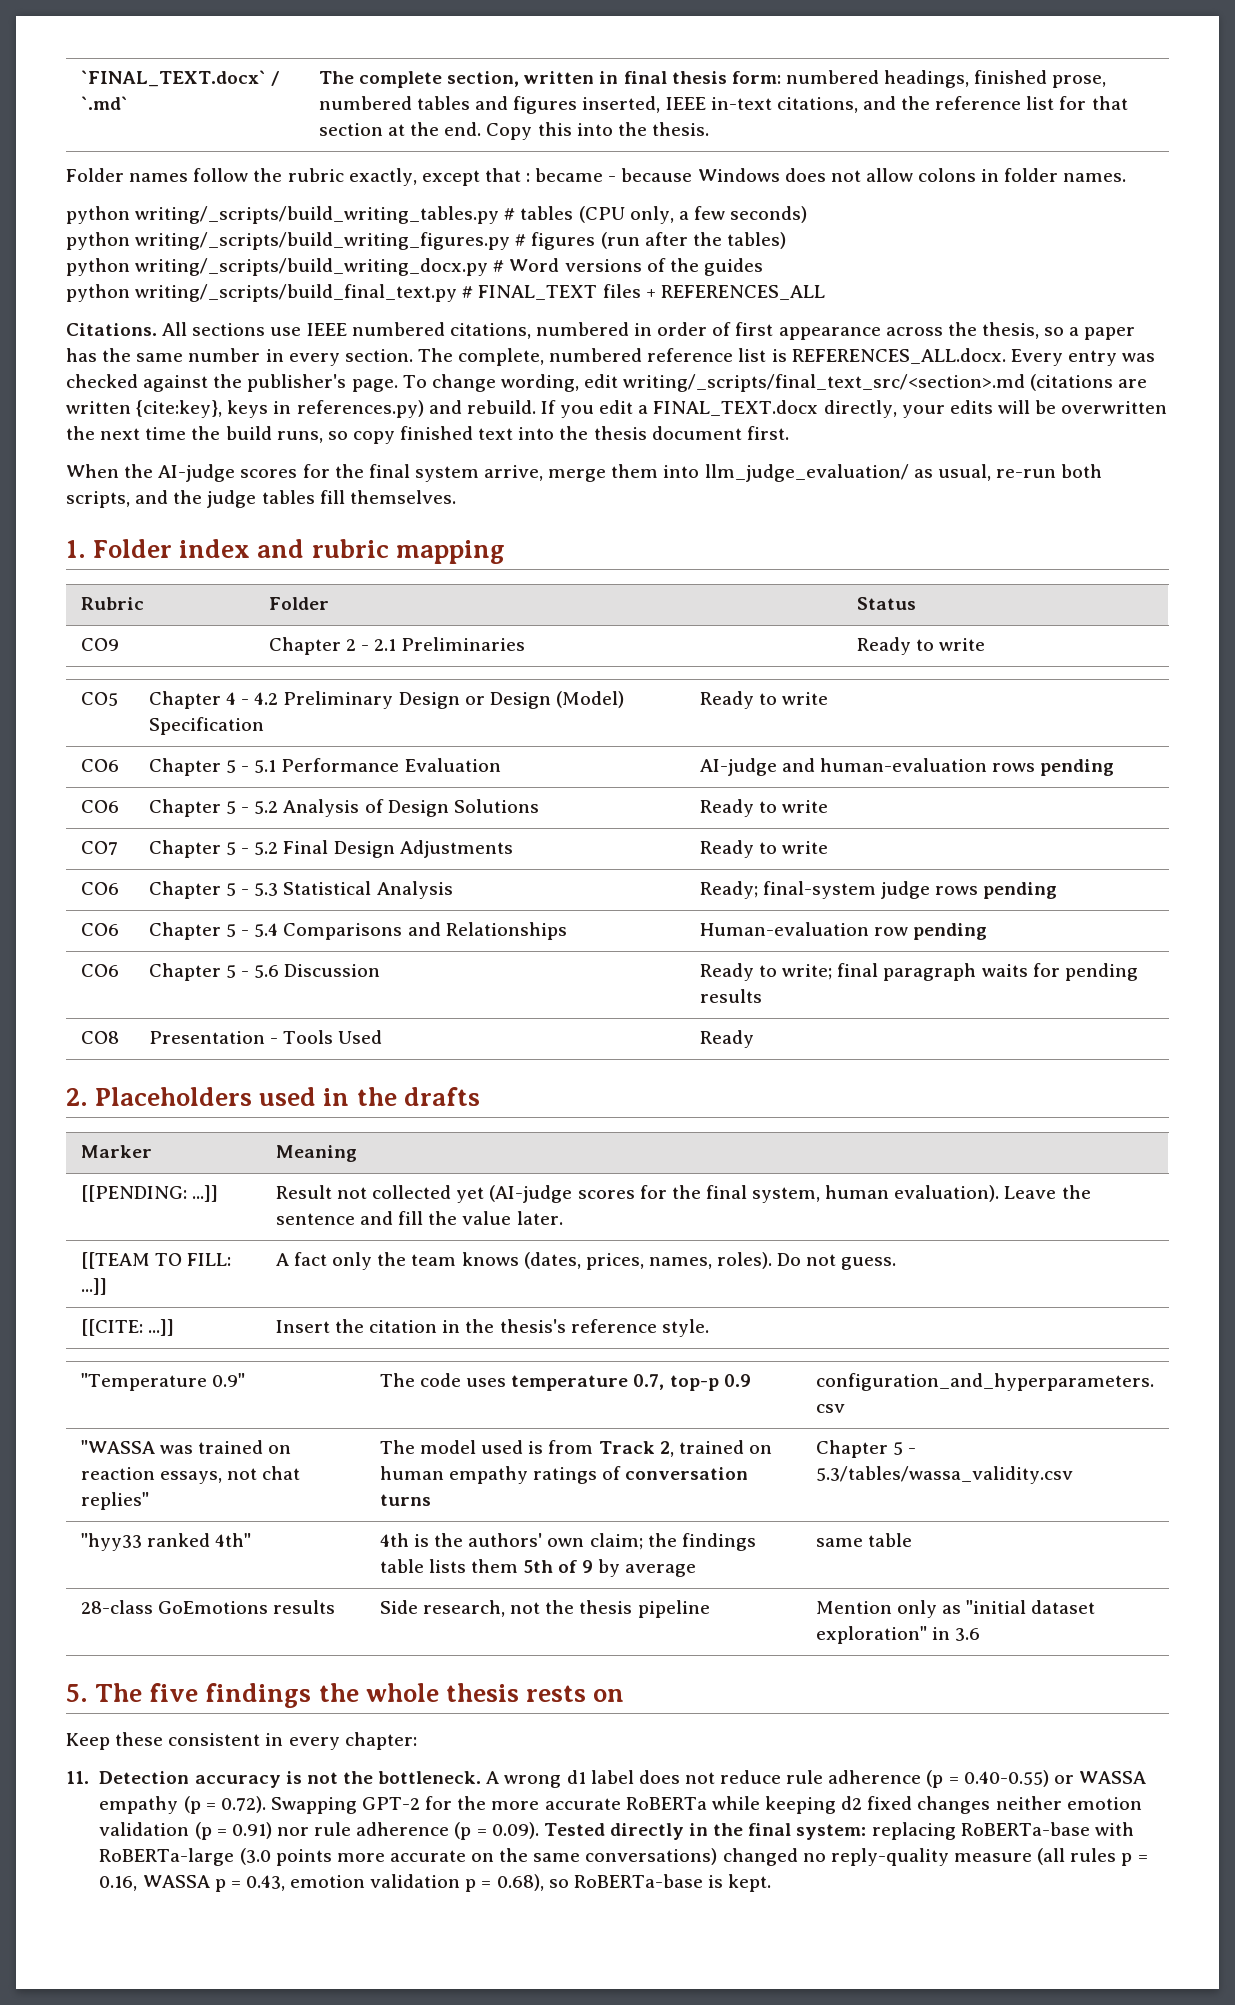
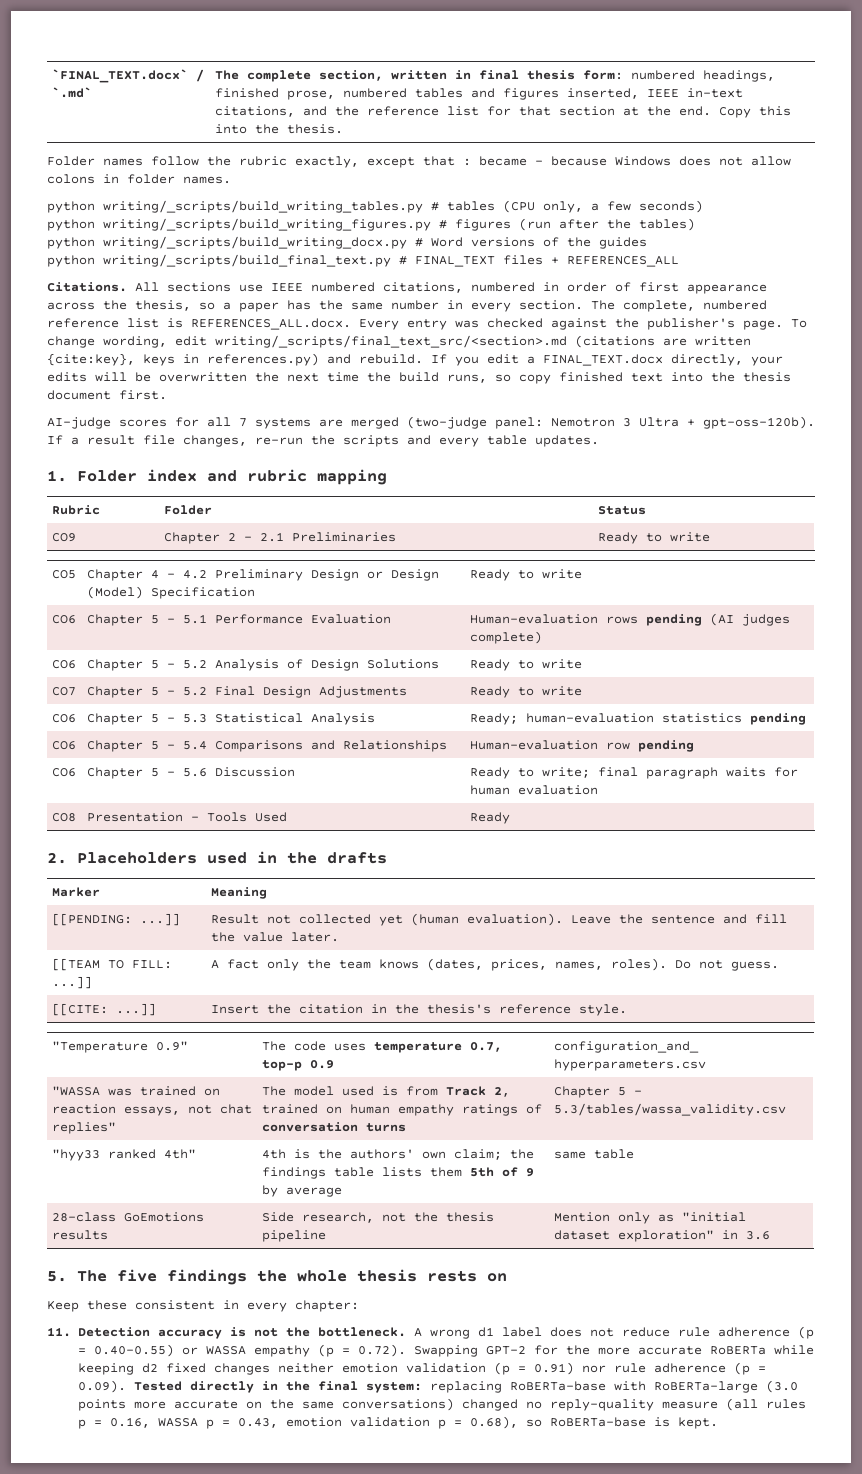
[66,464,154,478] When the -> (167, 395) none
[334,464,1103,482] [66,490,456,508] the final system arrive, merge them into llm_judge_evaluation/ as usual, re-run both scripts, and the judge tables fill themselves. -> [207,416,815,429] [47,435,599,447] all 7 systems are merged (two-judge panel: Nemotron 3 Ultra + gpt-oss-120b). If a result file changes, re-run the scripts and every table updates.
[699,758,1115,776] AI-judge and human-evaluation rows pending -> [470,613,791,626] [470,631,543,644] Human-evaluation rows pending (AI judges complete)
[763,881,979,899] final-system judge rows -> [526,713,743,723] human-evaluation statistics
[1064,963,1138,981] [699,989,762,1003] pending results -> [470,785,599,795] human evaluation
[489,1185,890,1203] (AI-judge scores for the final system, human -> [411,913,460,926] (human

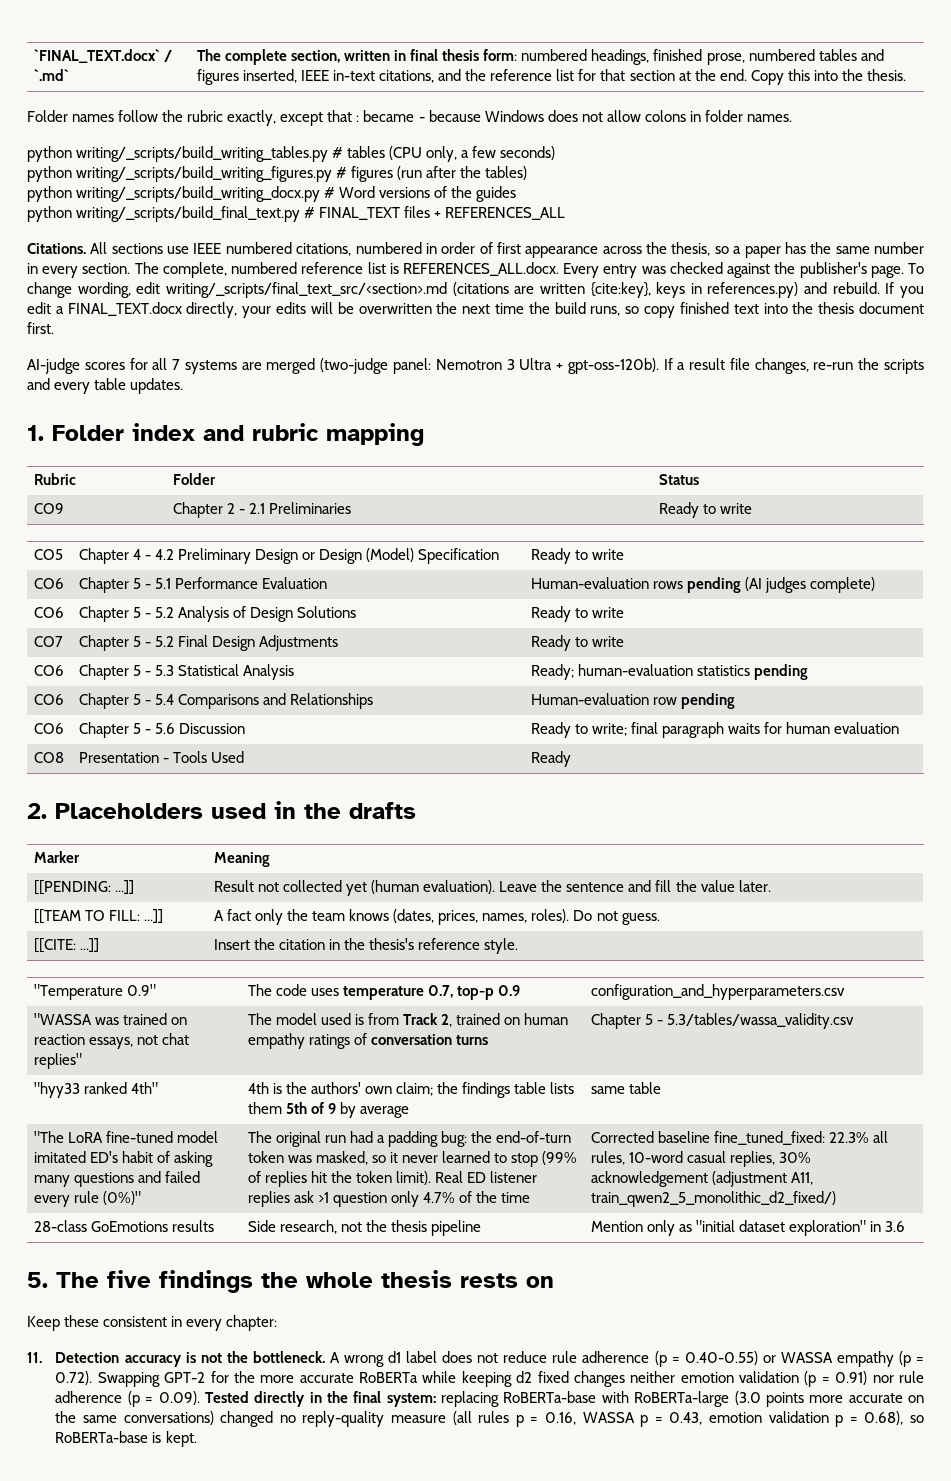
(635, 1154) none -> [33,1131,219,1143] [33,1151,214,1167] [33,1171,201,1187] [33,1191,142,1207] [247,1131,572,1147] [247,1151,578,1167] [247,1171,538,1187] [247,1191,531,1207] [590,1131,889,1145] [590,1151,812,1167] [590,1171,814,1187] [590,1191,836,1207] // "The LoRA fine-tuned model imitated ED's habit of asking many questions and failed every rule (0%)" | The original run had a padding bug: the end-of-turn token was masked, so it never learned to stop (99% of replies hit the token limit). Real ED listener replies ask >1 question only 4.7% of the time | Corrected baseline fine_tuned_fixed: 22.3% all rules, 10-word casual replies, 30% acknowledgement (adjustment A11, train_qwen2_5_monolithic_d2_fixed/)

